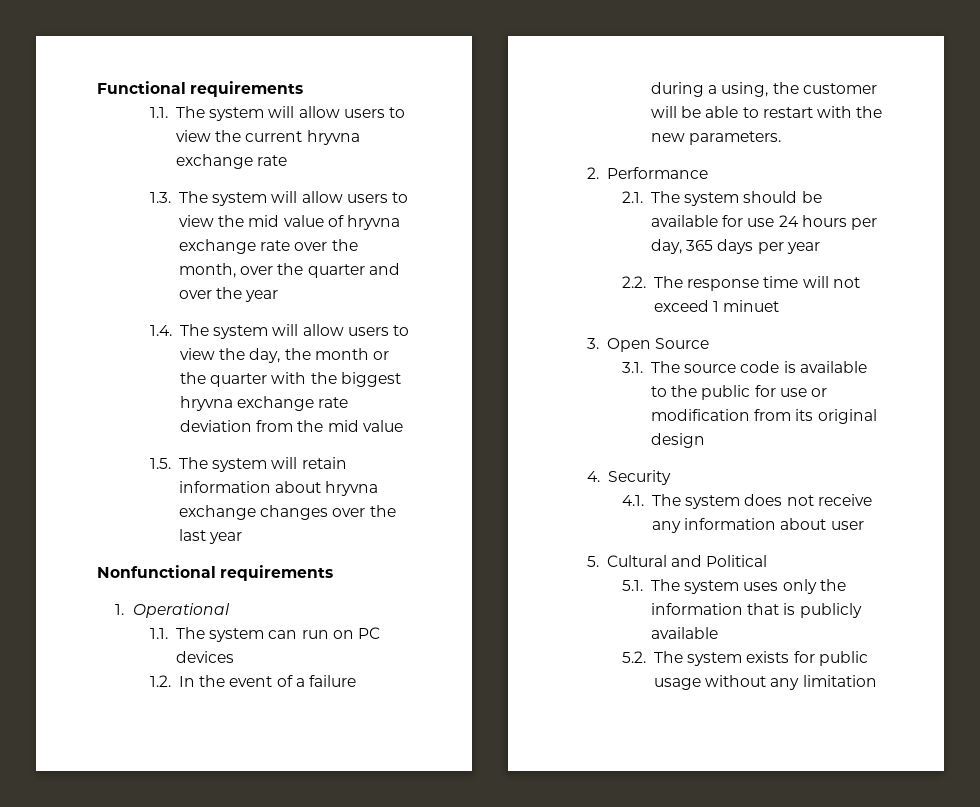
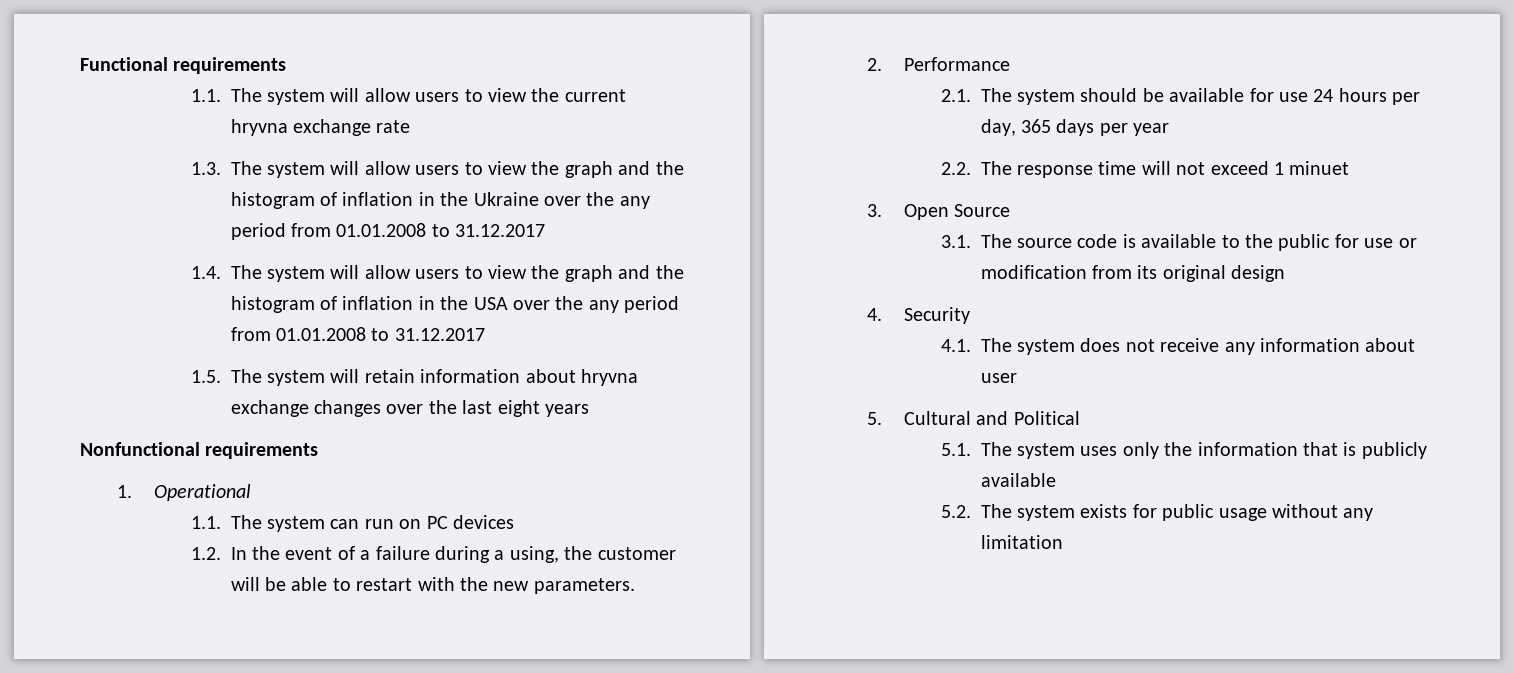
[248,215,400,230] [179,239,358,254] [179,263,400,278] [179,287,279,302] mid value of hryvna exchange rate over the month, over the quarter and over the year -> [564,161,684,178] [230,192,650,209] [230,223,546,240] graph and the histogram of inflation in the Ukraine over the any period from 01.01.2008 to 31.12.2017
[249,348,389,363] [180,372,401,387] [180,396,349,411] [180,420,403,432] day, the month or the quarter with the biggest hryvna exchange rate deviation from the mid value -> [564,265,684,282] [230,296,680,313] [230,327,485,341] graph and the histogram of inflation in the USA over the any period from 01.01.2008 to 31.12.2017
[209,532,243,544] year -> [497,400,589,417] eight years

